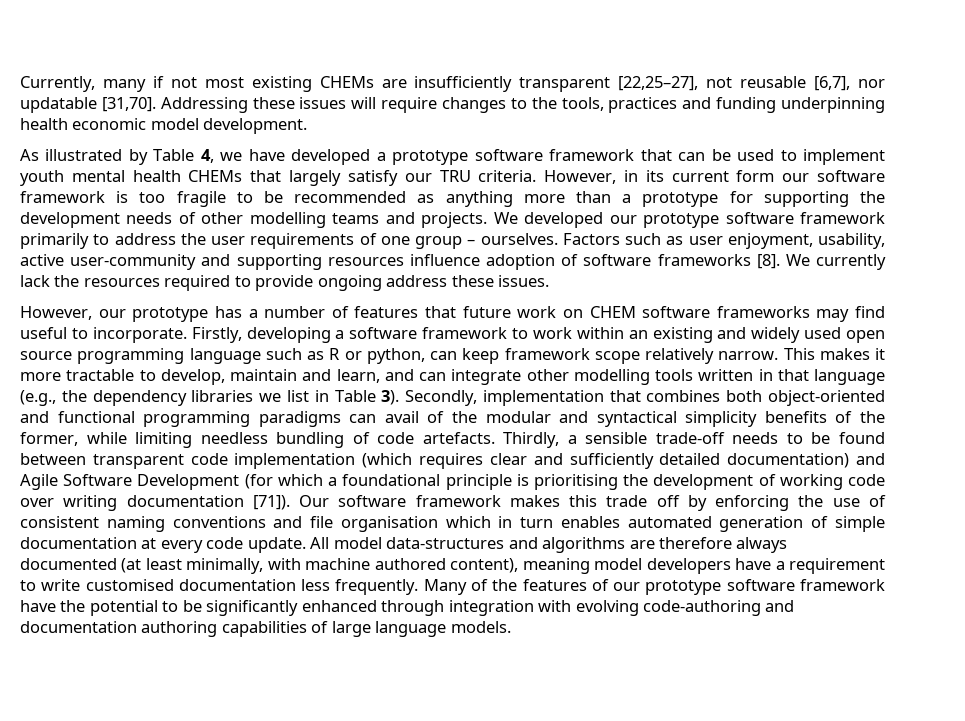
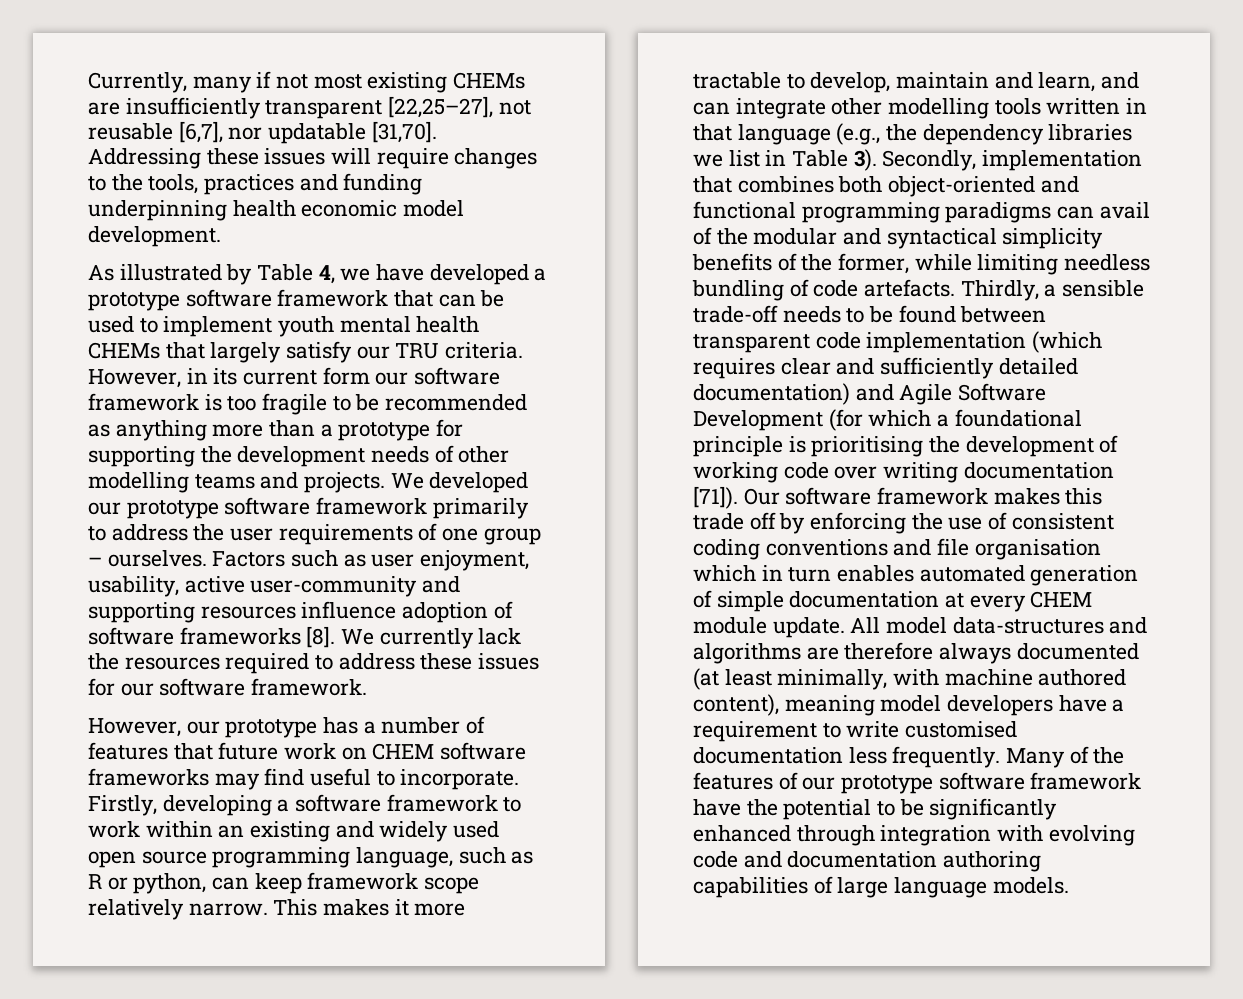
[255,275,550,291] provide ongoing address these issues. -> [338,653,540,670] [88,678,368,696] address these issues for our software framework.
[189,348,261,364] language -> [356,847,454,868] language,
[106,516,165,532] naming -> [693,539,760,560] coding
[206,537,244,549] code -> [1030,591,1093,608] [693,617,767,634] CHEM module
[643,600,762,616] code-authoring -> [693,851,738,868] code

